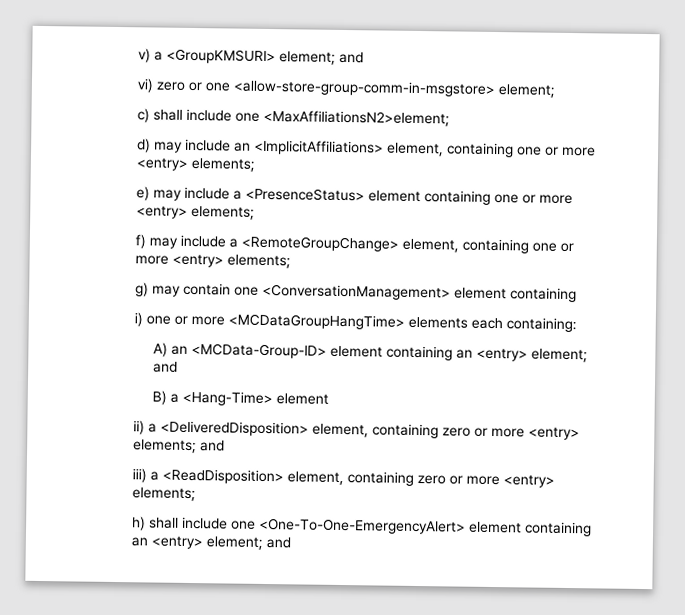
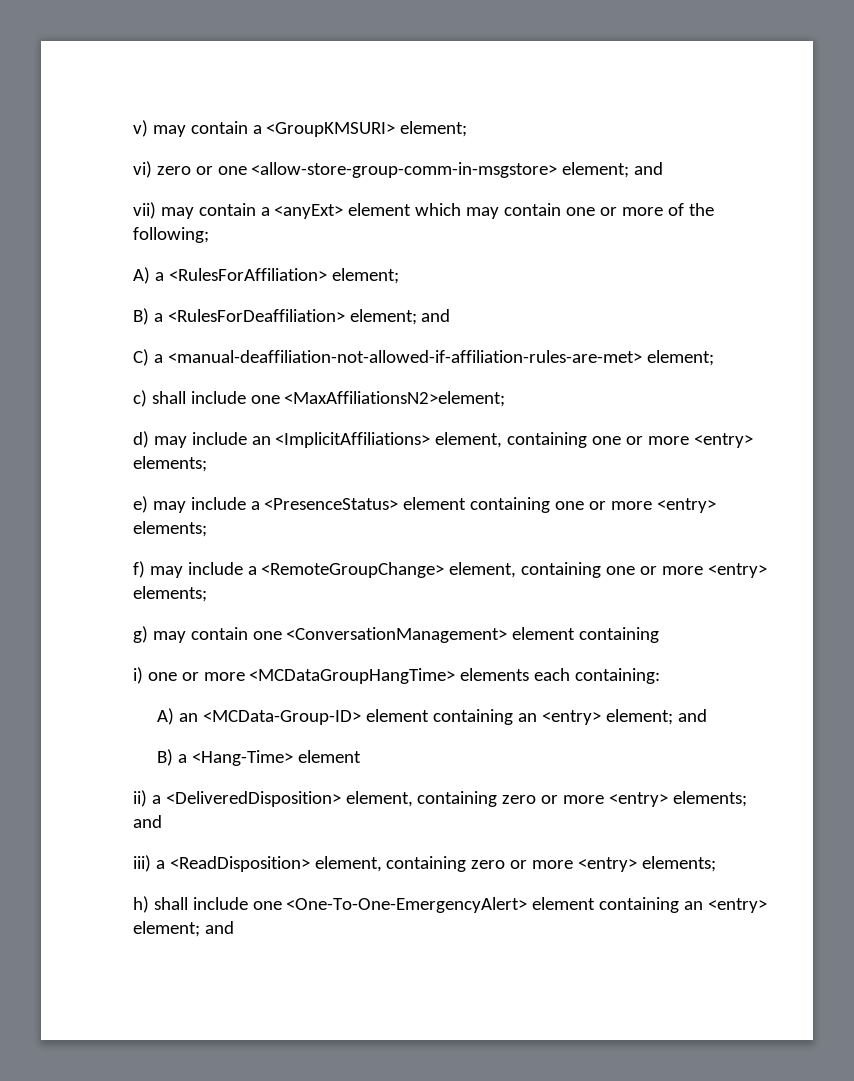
(152, 55) none -> [152,121,248,137] may contain
[339,51,365,64] and -> (468, 129) none
(556, 91) none -> [634,162,664,175] [132,202,715,219] [132,227,209,243] [132,267,399,284] [132,308,451,325] [132,349,714,366] and // vii) may contain a <anyExt> element which may contain one or more of the following; // A) a <RulesForAffiliation> element; // B) a <RulesForDeaffiliation> element; and // C) a <manual-deaffiliation-not-allowed-if-affiliation-rules-are-met> element;

